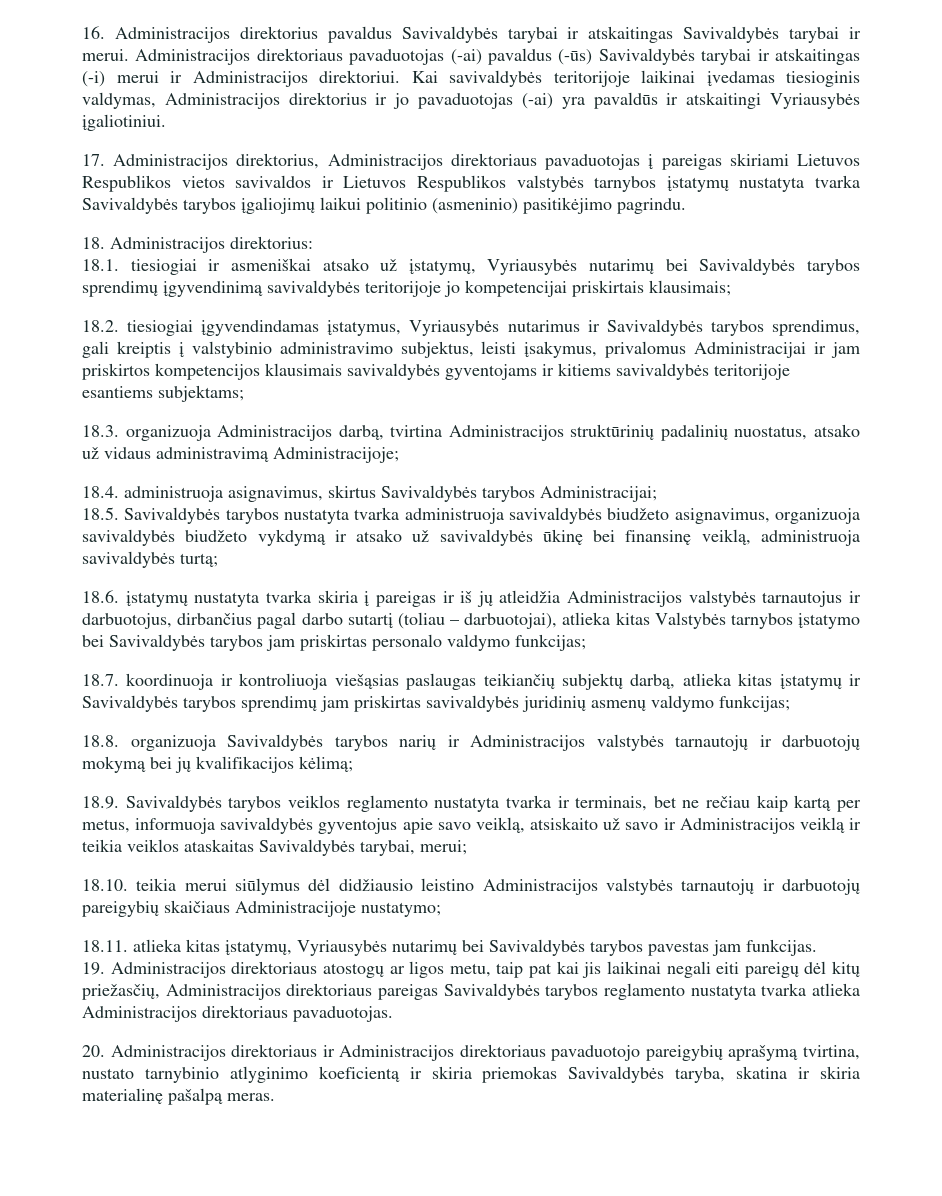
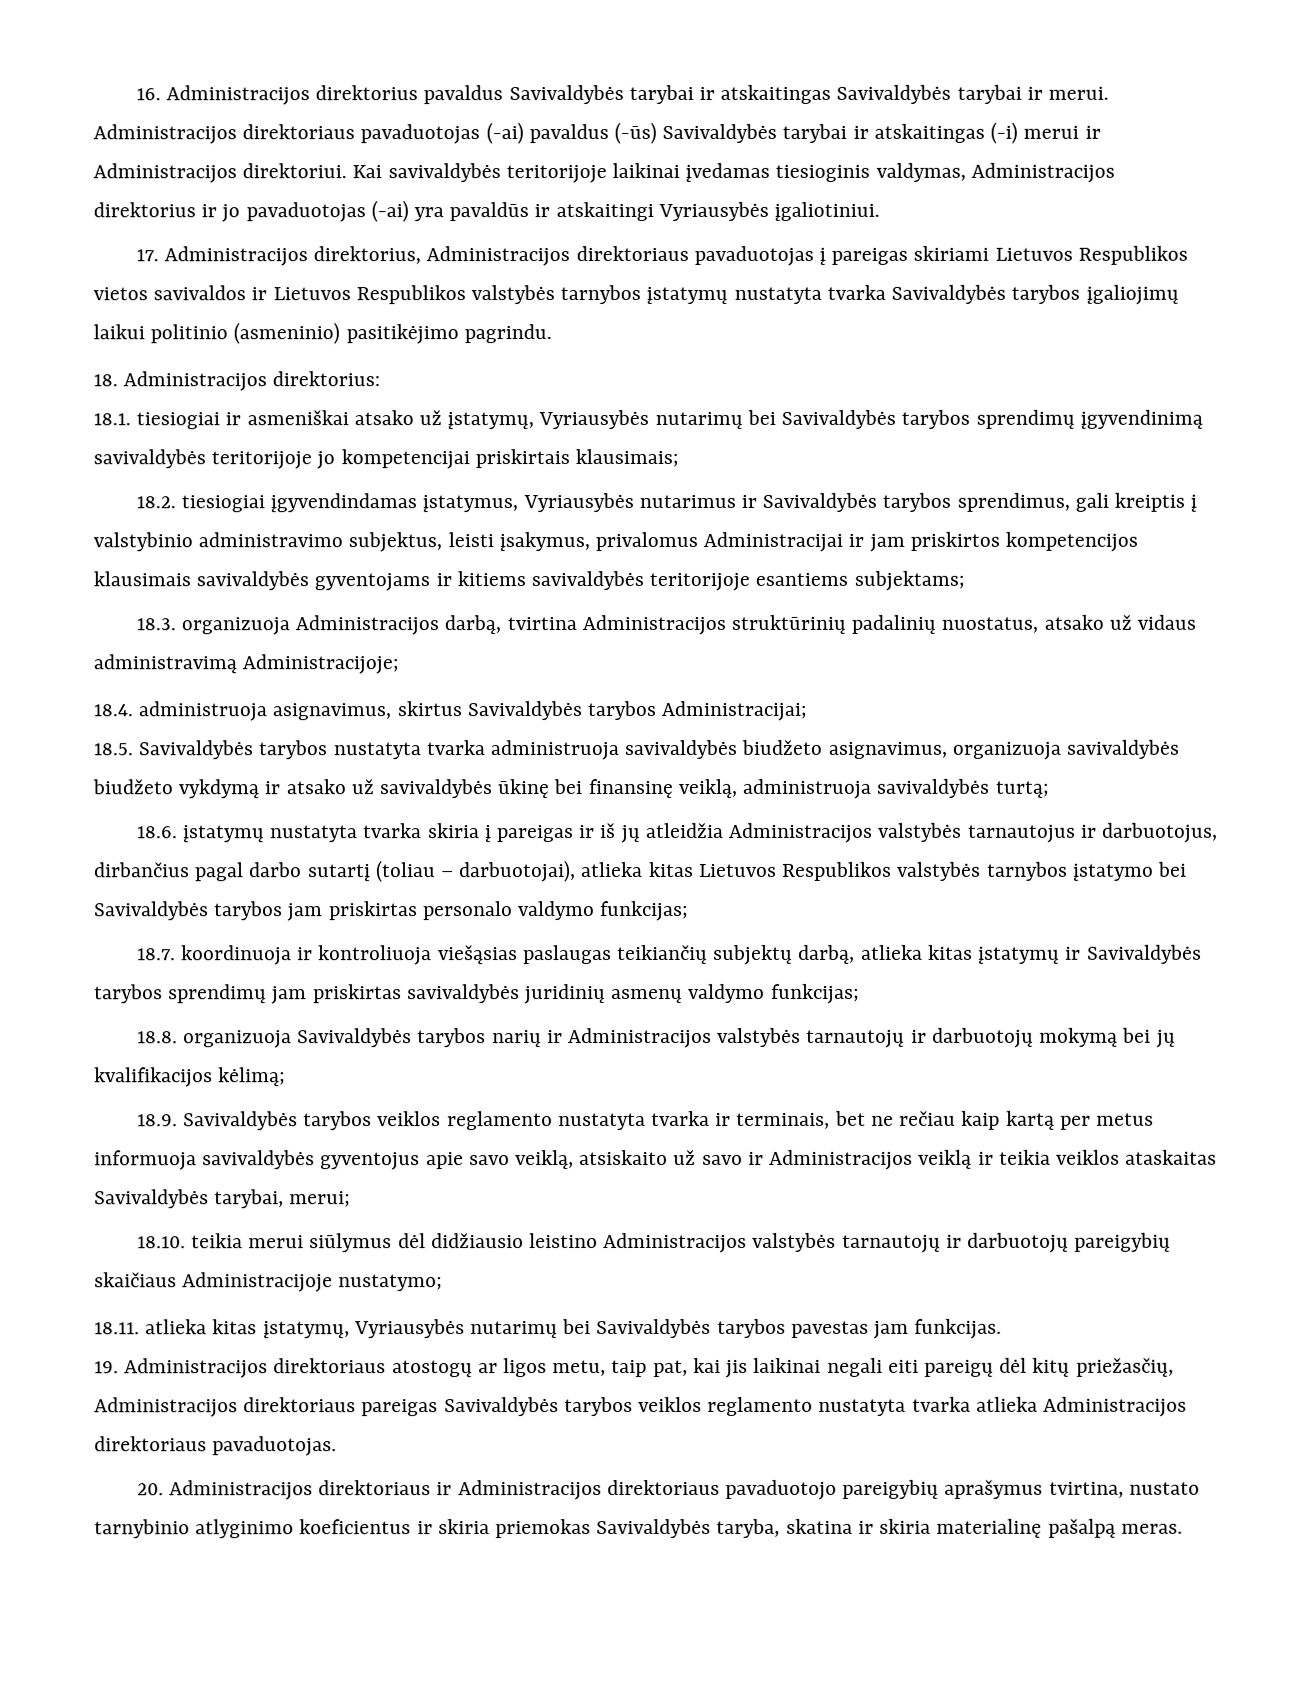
[654,612,726,629] Valstybės -> [698,861,982,881] Lietuvos Respublikos valstybės
[82,819,130,833] metus, -> [1095,1112,1154,1126] metus
[529,963,552,978] pat -> [652,1359,688,1378] pat,
(599, 992) none -> [638,1396,703,1413] veiklos
[728,1045,799,1061] aprašymą -> [944,1479,1044,1499] aprašymus
[318,1066,400,1082] koeficientą -> [299,1519,412,1535] koeficientus

